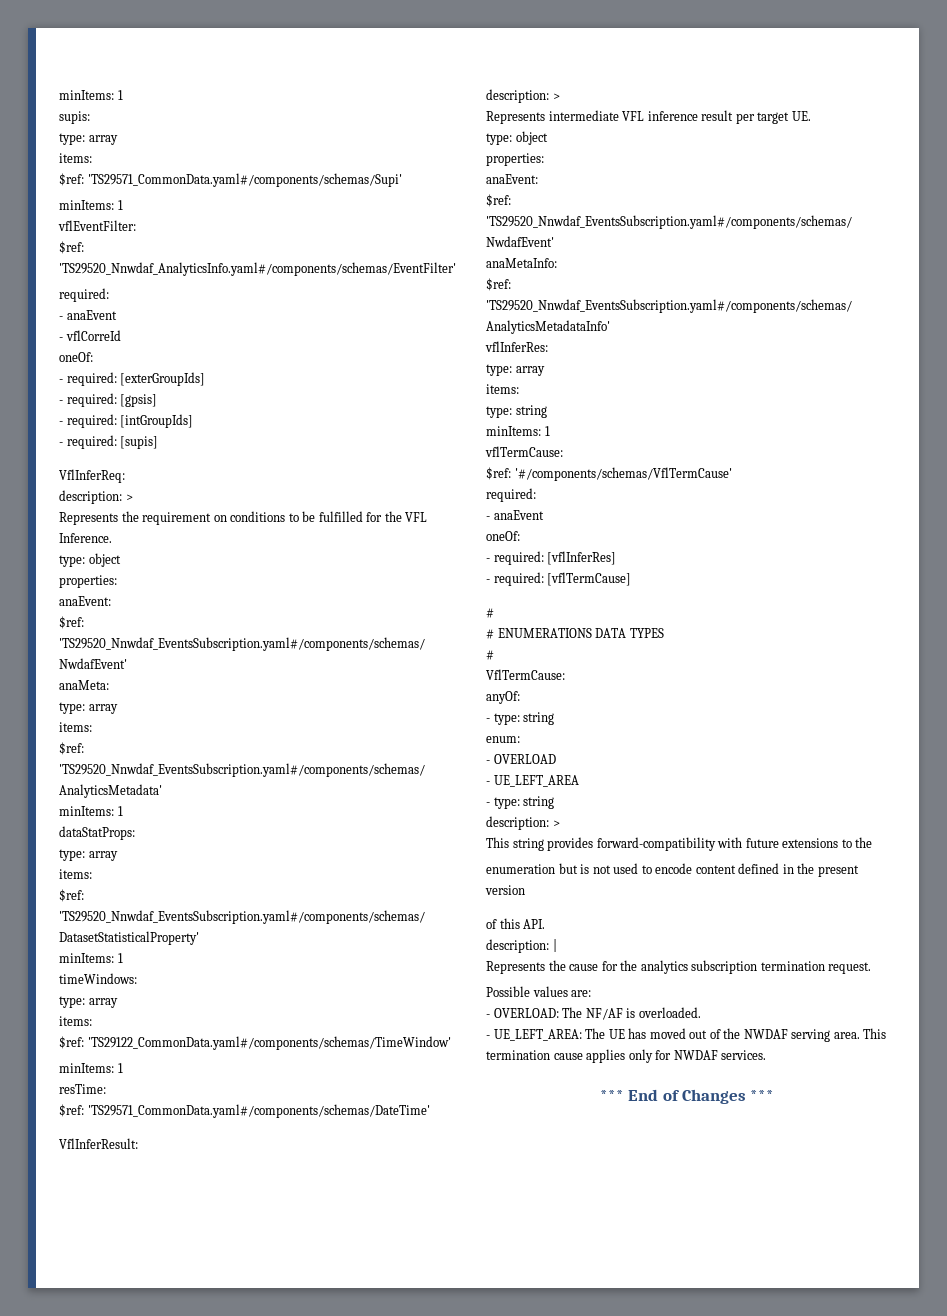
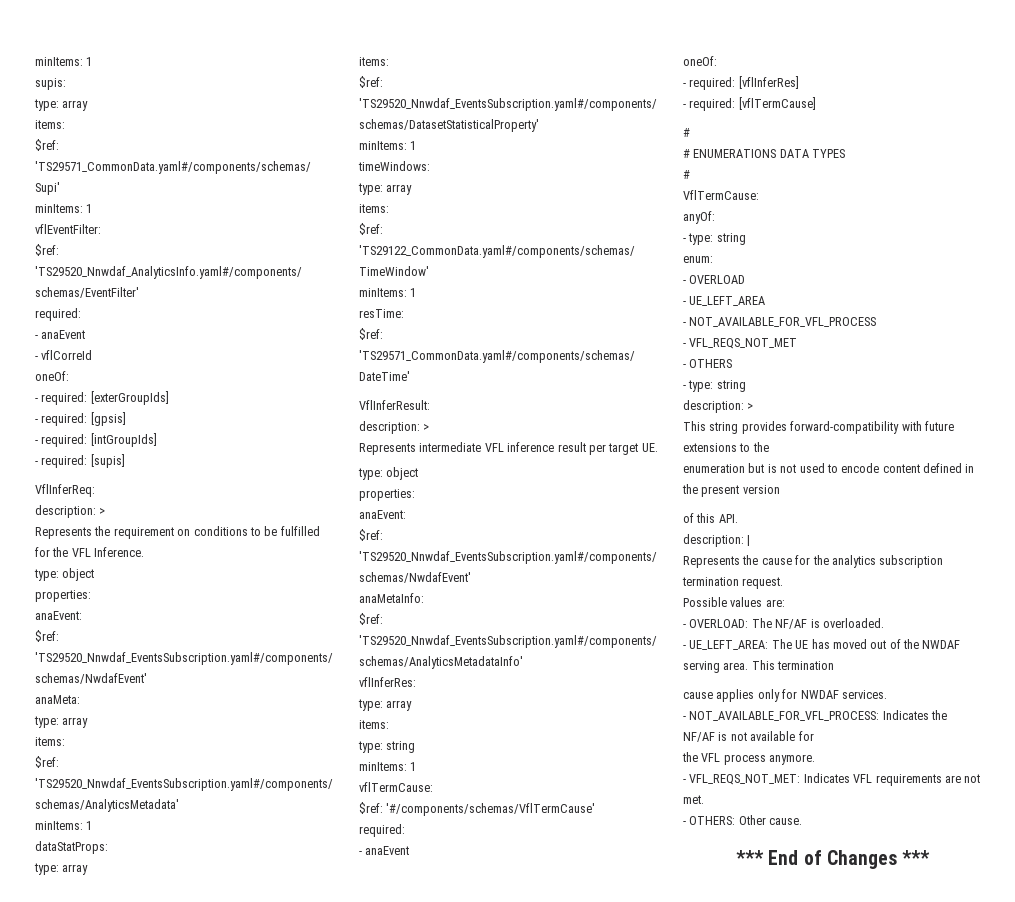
(579, 781) none -> [683,317,877,327] [683,338,798,349] [683,359,733,368] // - NOT_AVAILABLE_FOR_VFL_PROCESS // - VFL_REQS_NOT_MET // - OTHERS
(550, 1055) none -> (835, 665) //
(767, 1055) none -> [683,710,948,721] [683,731,814,742] [682,752,816,765] [683,773,981,786] [683,795,704,804] [683,815,803,825] // - NOT_AVAILABLE_FOR_VFL_PROCESS: Indicates the NF/AF is not available for // the VFL process anymore. // - VFL_REQS_NOT_MET: Indicates VFL requirements are not met. // - OTHERS: Other cause.

